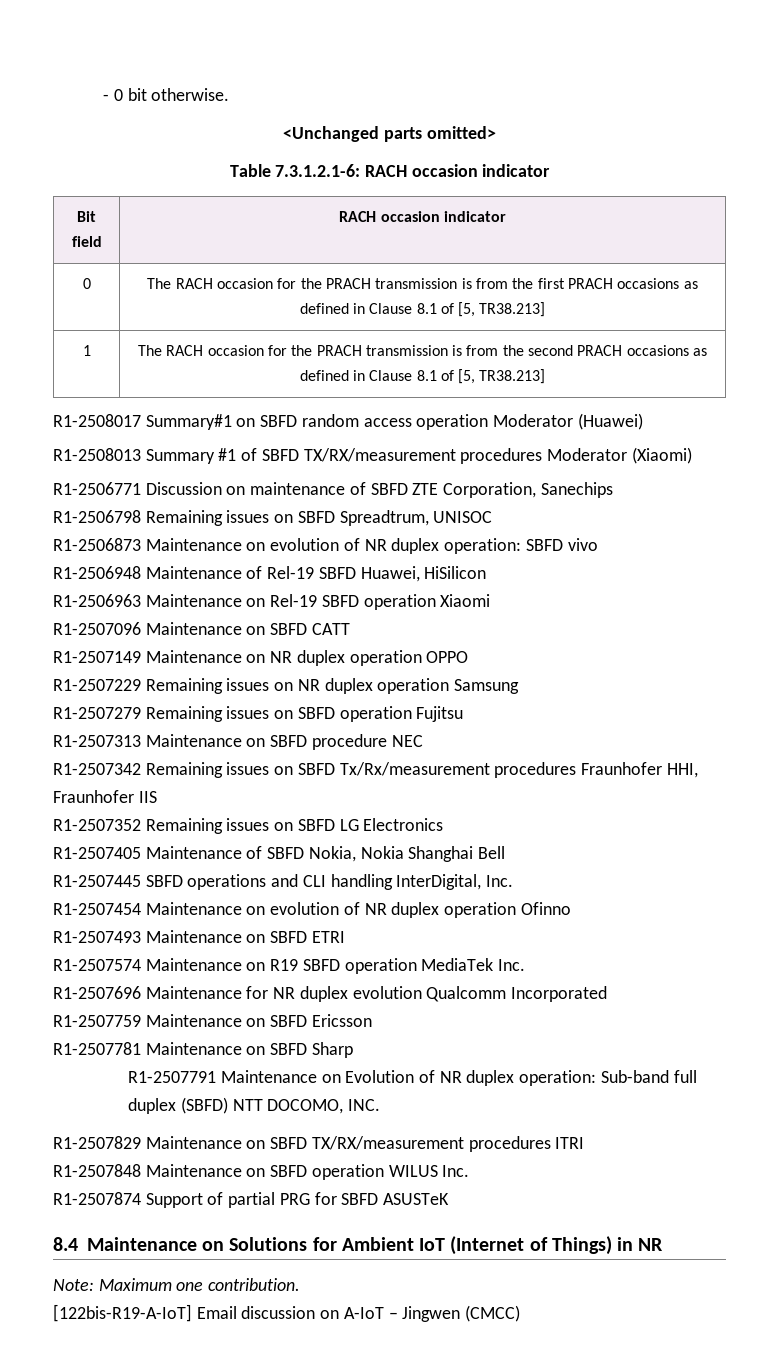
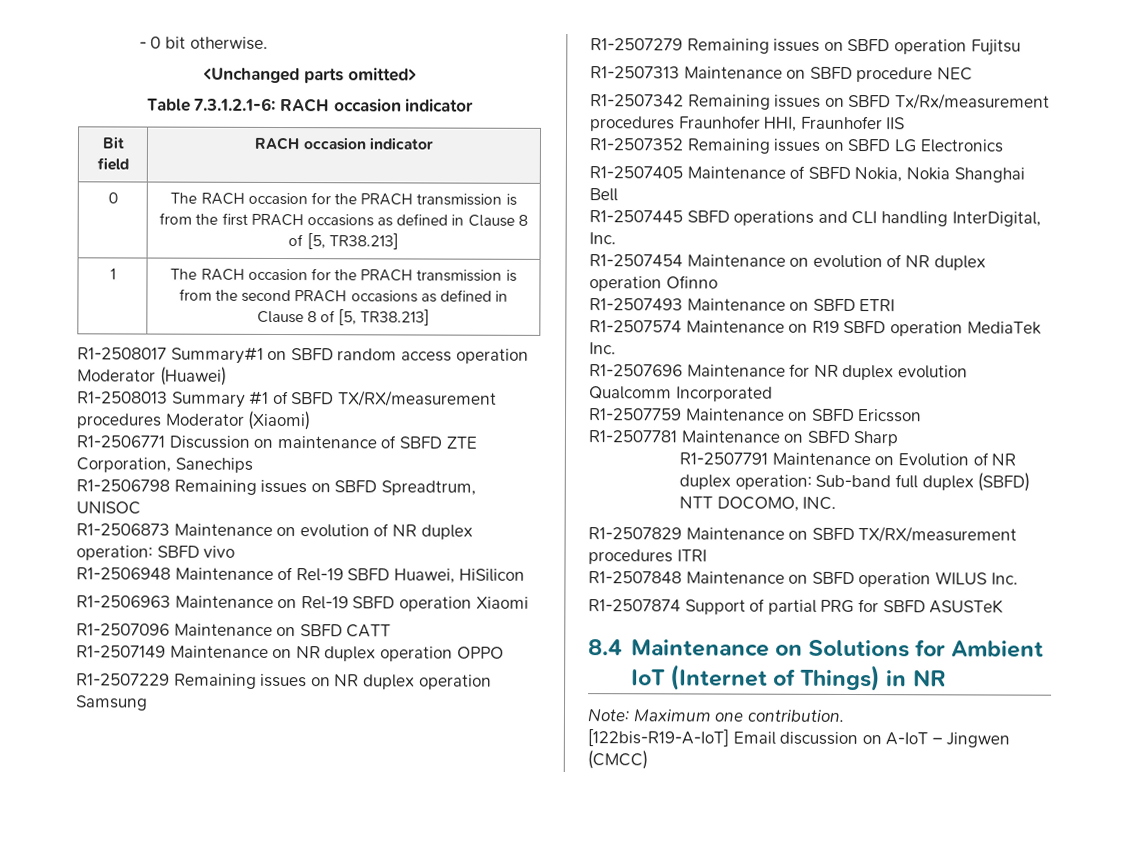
[416,303,437,314] 8.1 -> [517,214,528,226] 8
[416,370,437,381] 8.1 -> [306,311,317,323] 8

